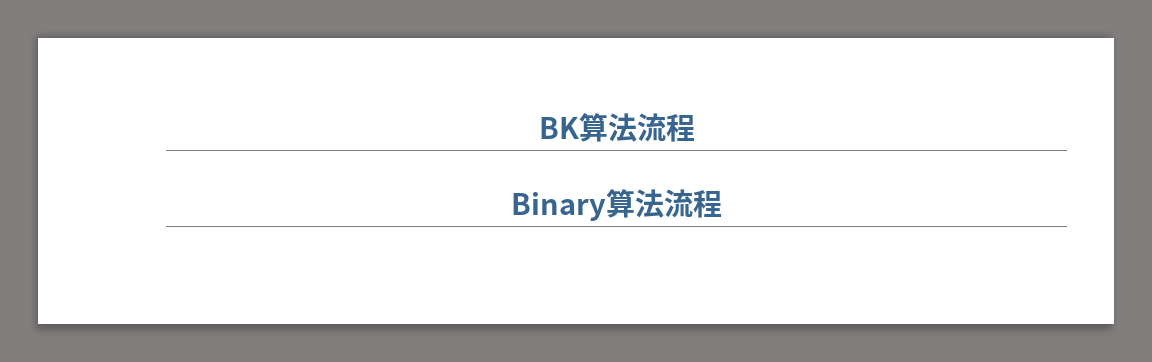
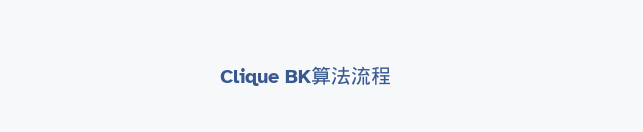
(538, 128) none -> [220,68,279,86] Clique
[511,189,722,221] // Binary算法流程 -> (391, 75) none

